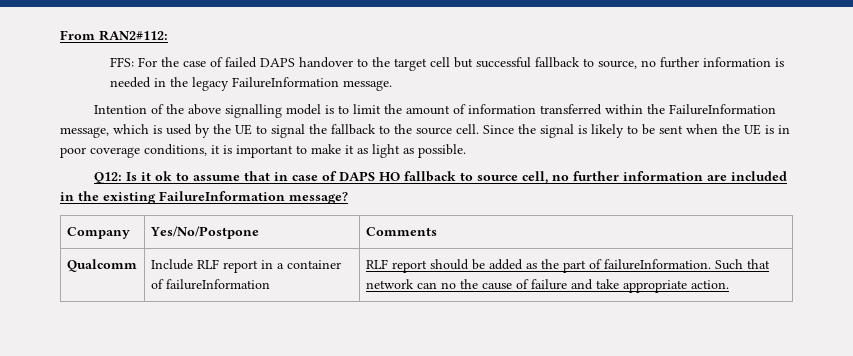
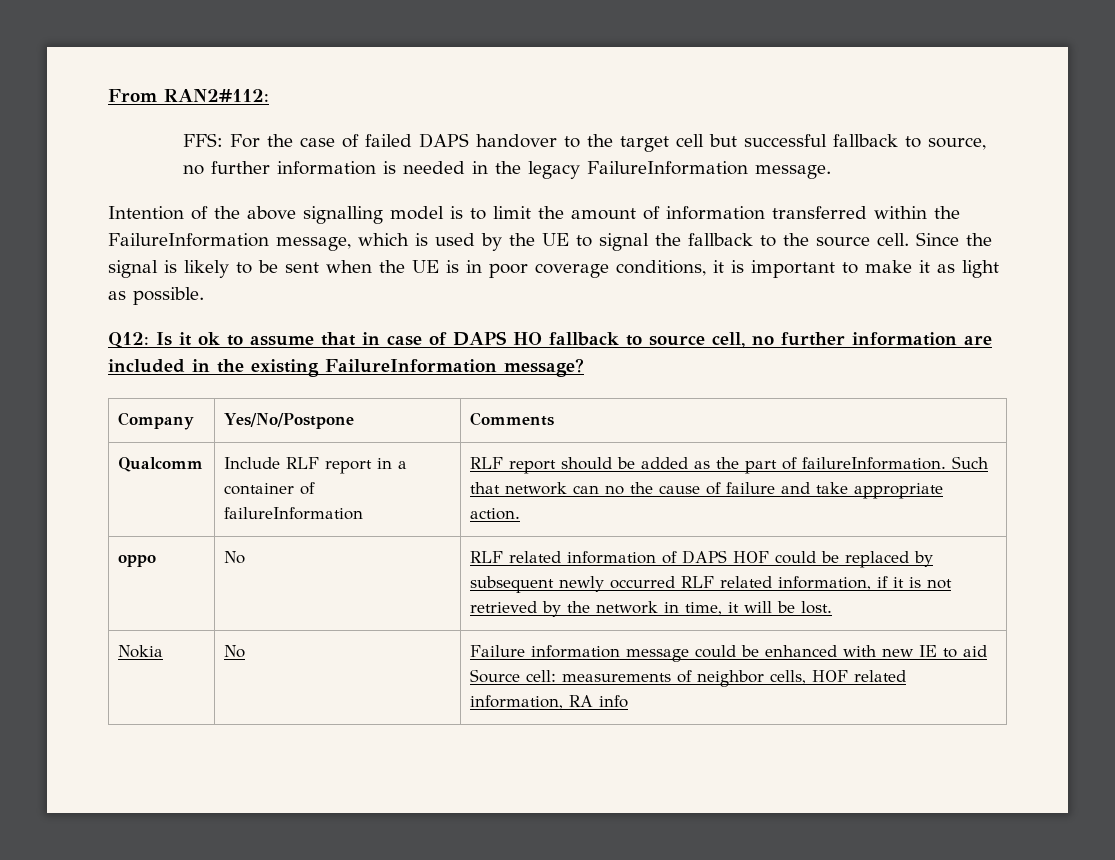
(729, 284) none -> [118,554,157,567] [224,551,246,564] [470,550,934,568] [470,576,953,593] [470,601,833,617] [118,645,164,658] [224,645,246,658] [470,645,988,662] [470,669,907,687] [470,695,629,709] // oppo | No | RLF related information of DAPS HOF could be replaced by subsequent newly occurred RLF related information, if it is not retrieved by the network in time, it will be lost. // Nokia | No | Failure information message could be enhanced with new IE to aid Source cell: measurements of neighbor cells, HOF related information, RA info

